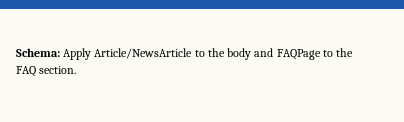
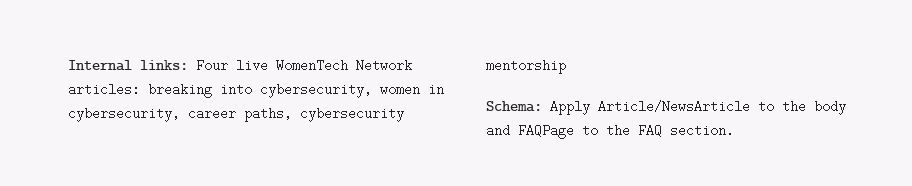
(16, 52) none -> [68,59,412,72] [68,83,444,98] [68,107,404,122] [486,59,566,74] Internal links: Four live WomenTech Network articles: breaking into cybersecurity, women in cybersecurity, career paths, cybersecurity mentorship //

